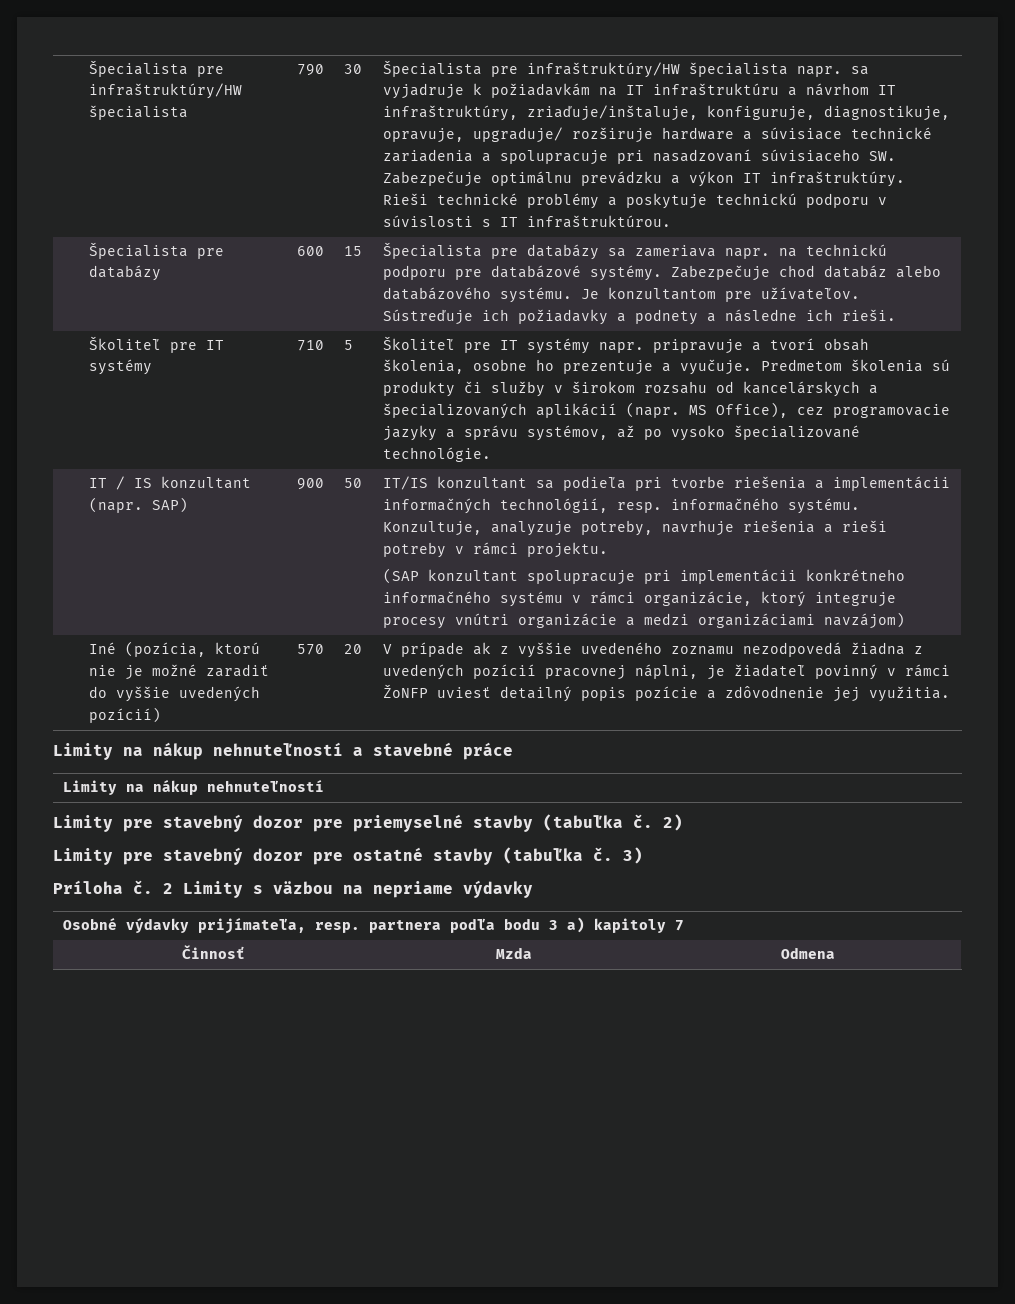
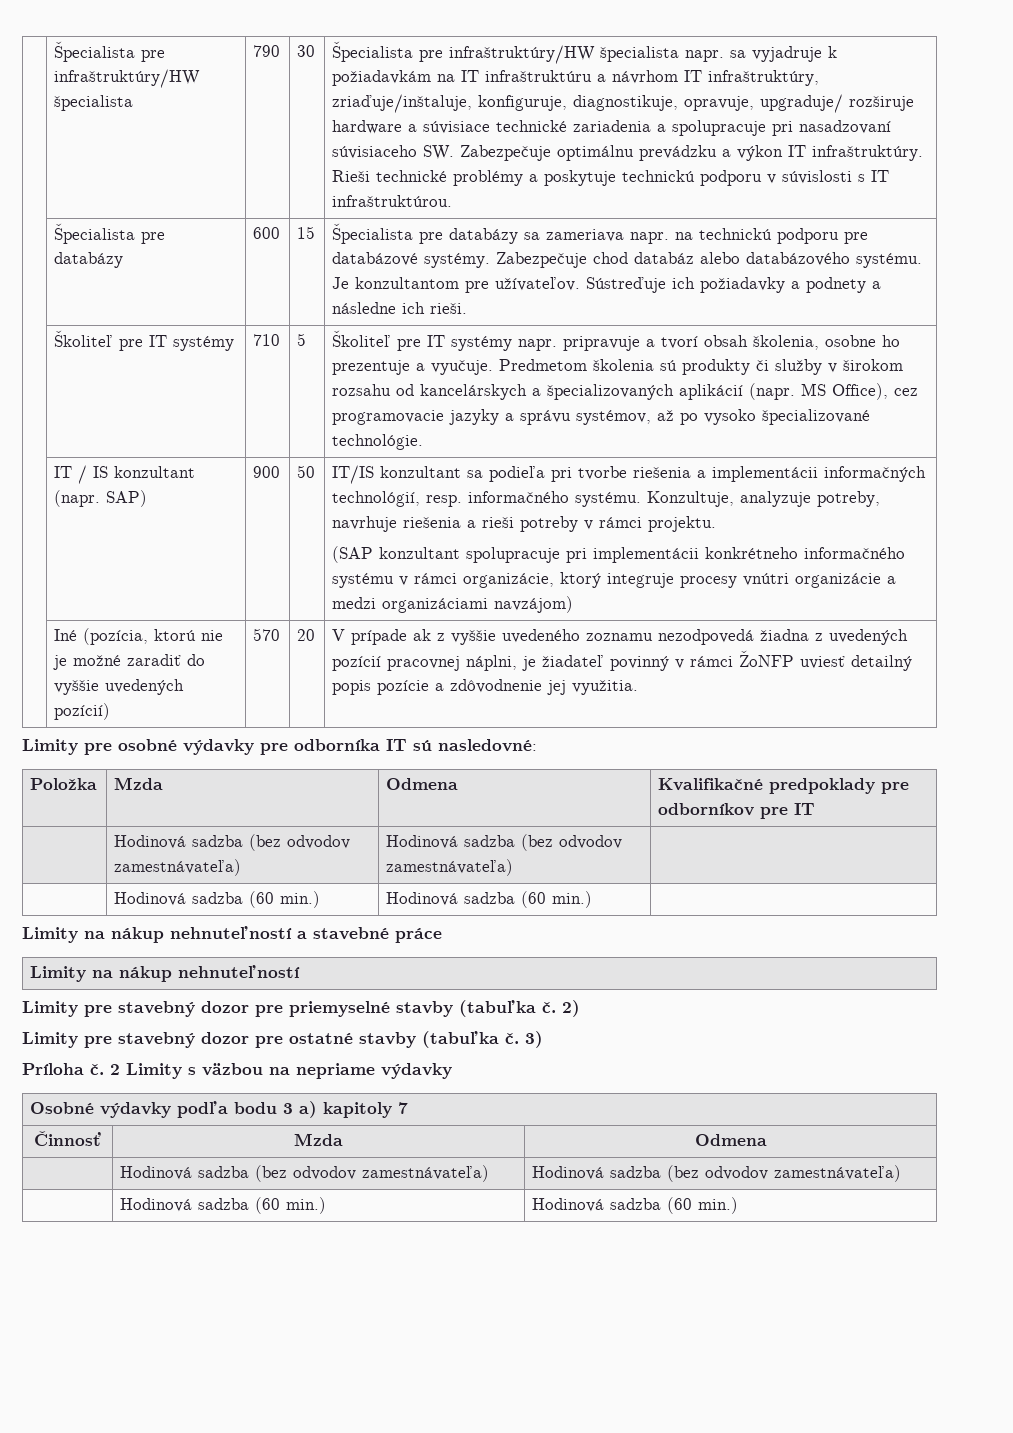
(950, 694) none -> [22,739,537,755] [30,778,98,790] [114,777,164,790] [386,778,459,790] [658,778,910,794] [658,803,816,819] [114,834,351,851] [114,859,242,876] [386,834,623,851] [386,859,514,876] [114,891,321,908] [386,891,593,908] // Limity pre osobné výdavky pre odborníka IT sú nasledovné: // Položka | Mzda | Odmena | Kvalifikačné predpoklady pre odborníkov pre IT // | Hodinová sadzba (bez odvodov zamestnávateľa) | Hodinová sadzba (bez odvodov zamestnávateľa) | // | Hodinová sadzba (60 min.) | Hodinová sadzba (60 min.) |
[197,918,441,934] prijímateľa, resp. partnera -> (172, 1110) none
(835, 953) none -> [120,1165,490,1182] [532,1165,902,1182] [120,1197,327,1214] [532,1197,739,1214] // | Hodinová sadzba (bez odvodov zamestnávateľa) | Hodinová sadzba (bez odvodov zamestnávateľa) // | Hodinová sadzba (60 min.) | Hodinová sadzba (60 min.)

